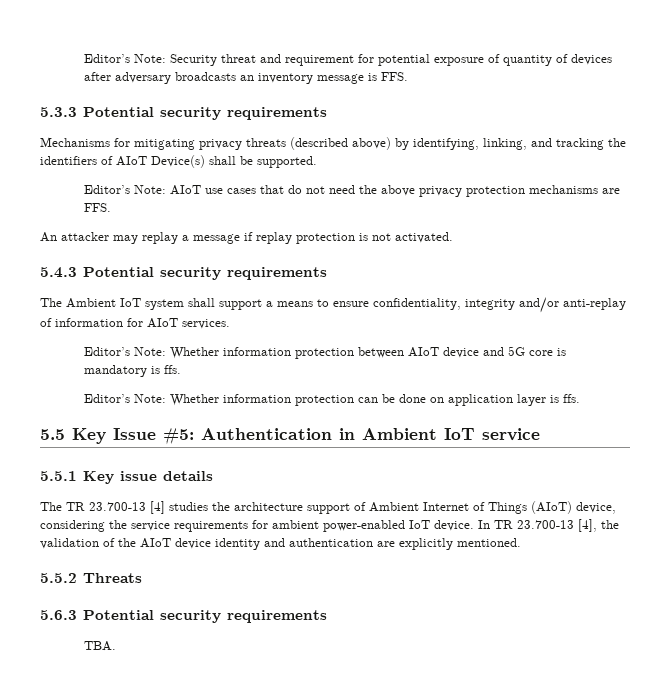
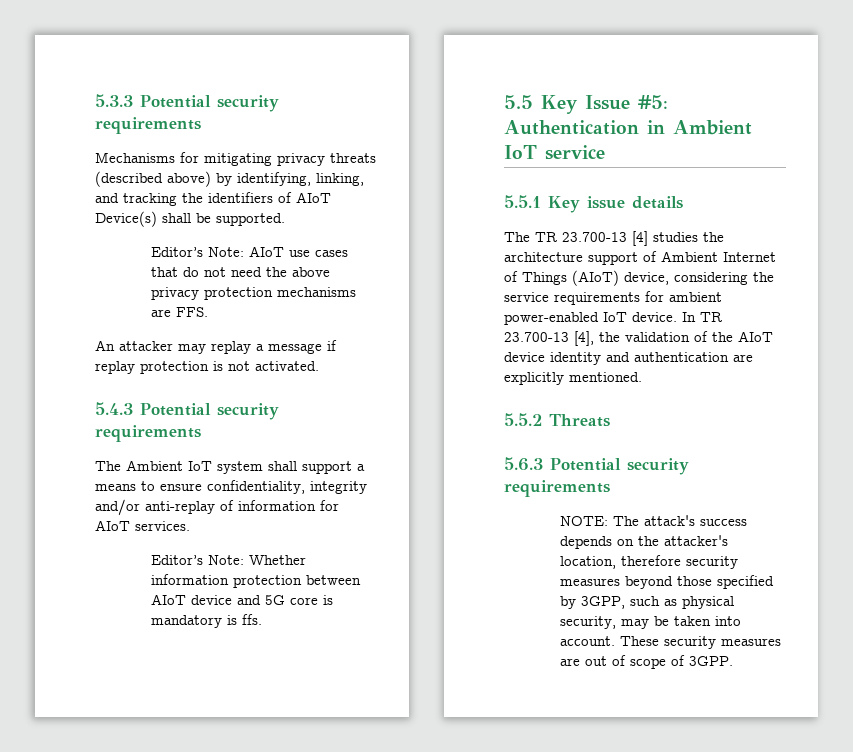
[84,54,613,66] [84,72,409,84] Editor’s Note: Security threat and requirement for potential exposure of quantity of devices after adversary broadcasts an inventory message is FFS. // -> (95, 100) none
[84,394,581,406] // Editor’s Note: Whether information protection can be done on application layer is ffs. -> (262, 619) none
[84,641,117,651] TBA. -> [559,515,747,526] [559,535,728,549] [559,555,738,569] [559,575,774,589] [559,596,734,609] [559,616,741,629] [559,636,781,649] [559,655,733,669] NOTE: The attack's success depends on the attacker's location, therefore security measures beyond those specified by 3GPP, such as physical security, may be taken into account. These security measures are out of scope of 3GPP.

